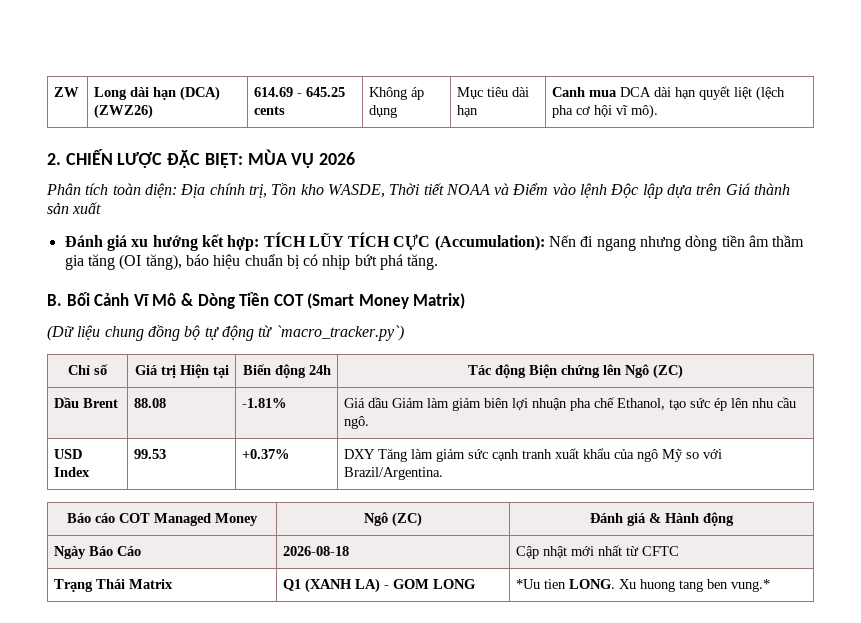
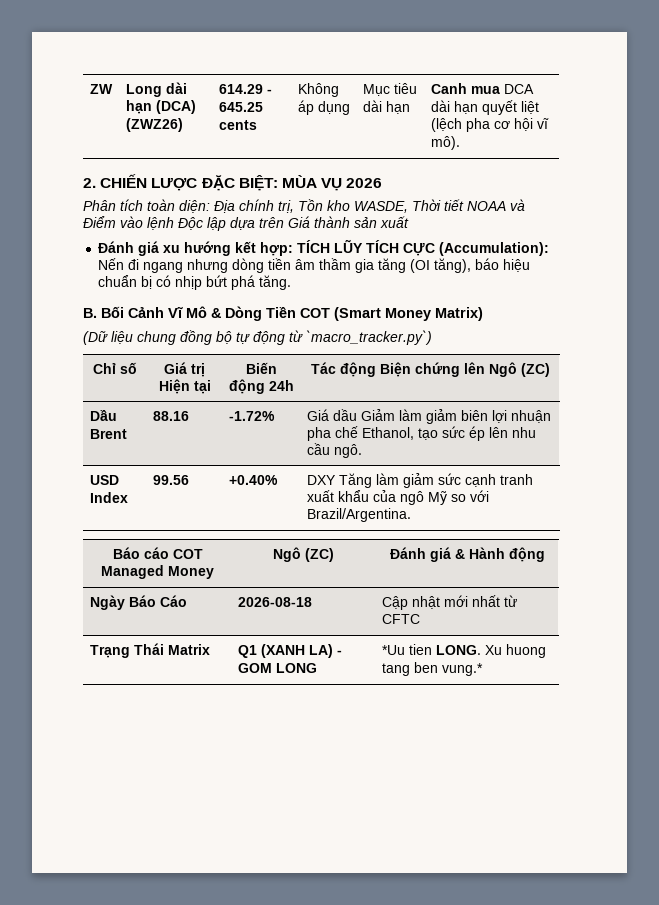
[254,87,294,97] 614.69 -> [218,84,263,94] 614.29
[134,398,167,408] [242,398,288,408] 88.08 | -1.81% -> [152,411,189,421] [228,411,275,421] 88.16 | -1.72%
[134,449,167,459] [242,449,291,459] 99.53 | +0.37% -> [152,475,189,485] [228,475,278,485] 99.56 | +0.40%

